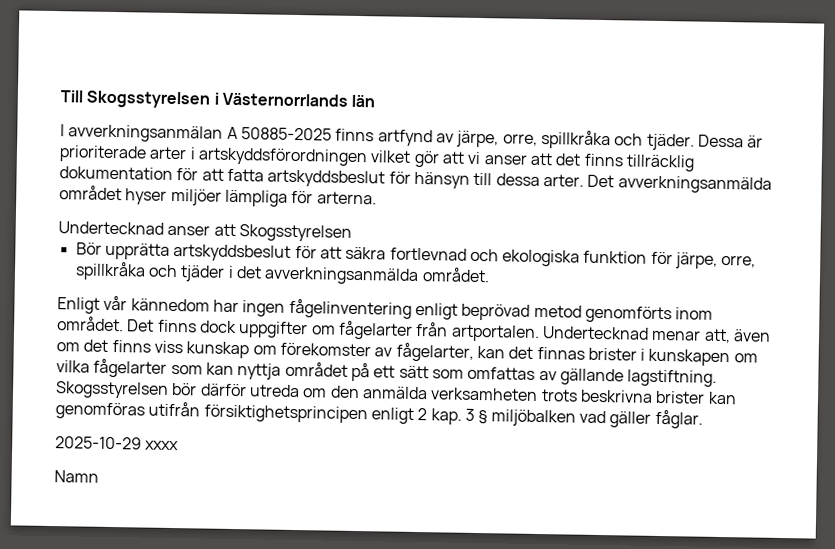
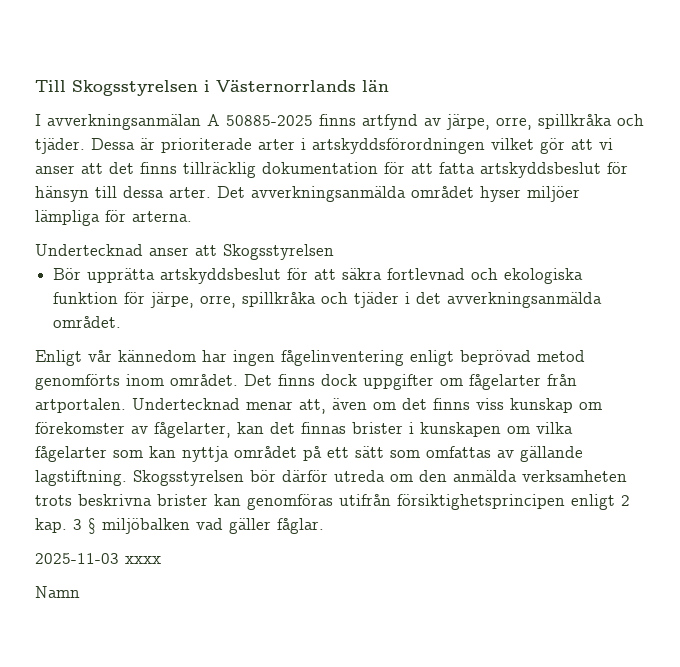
[55,436,142,450] 2025-10-29 -> [35,553,119,564] 2025-11-03

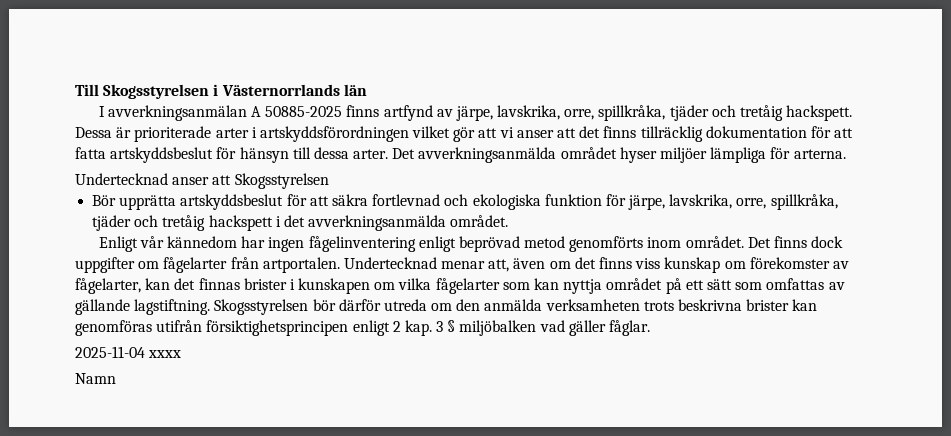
[496,114,644,130] [35,138,85,154] orre, spillkråka och tjäder. -> [497,105,853,121] lavskrika, orre, spillkråka, tjäder och tretåig hackspett.
[200,292,400,308] orre, spillkråka och tjäder -> [669,194,838,210] [92,215,273,231] lavskrika, orre, spillkråka, tjäder och tretåig hackspett
[35,553,119,564] 2025-11-03 -> [75,346,145,358] 2025-11-04

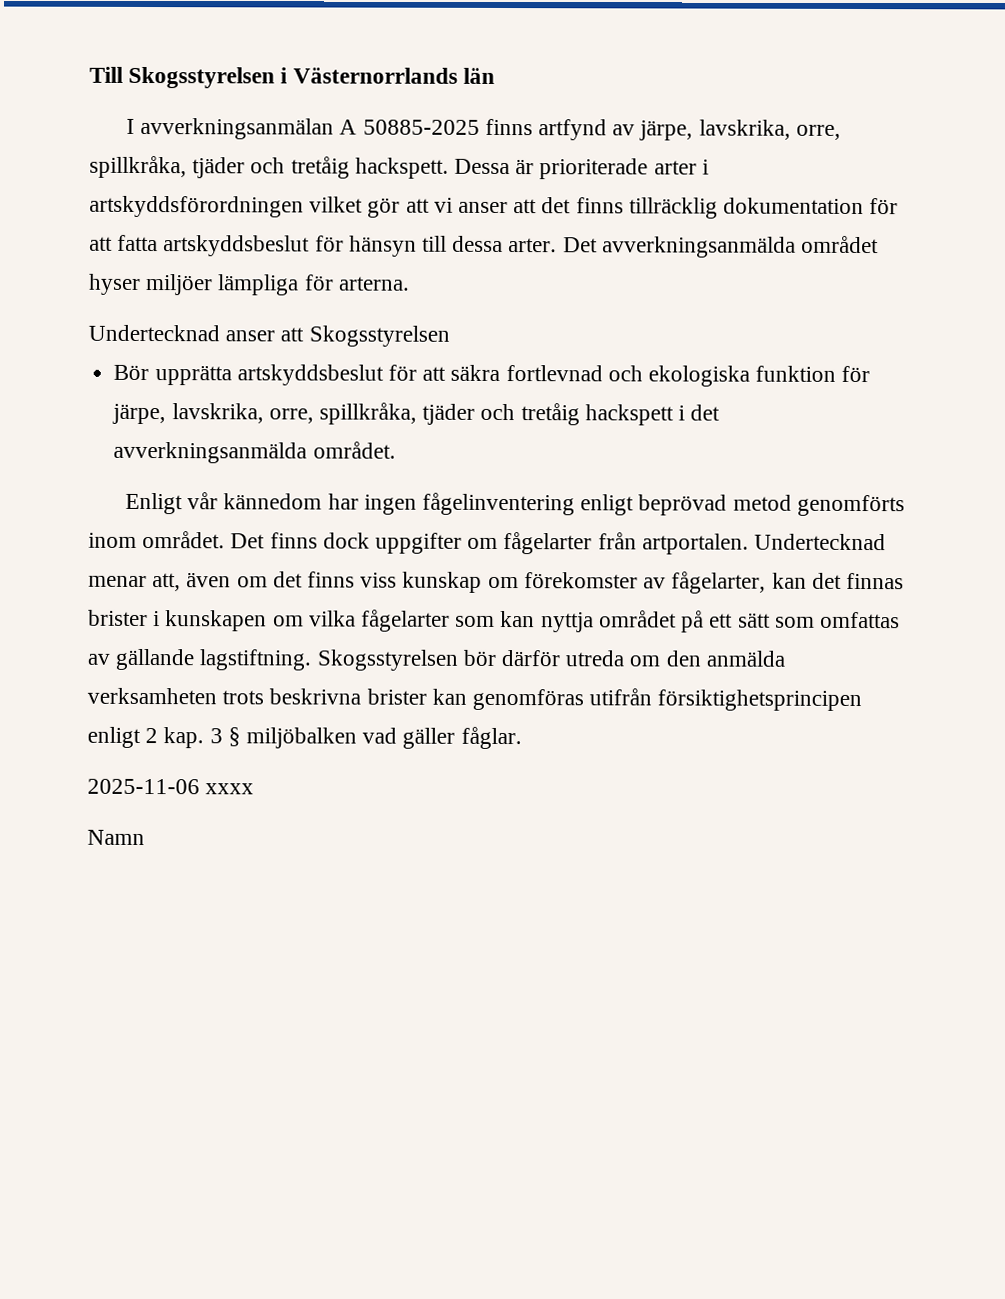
[75,346,145,358] 2025-11-04 -> [87,778,200,795] 2025-11-06

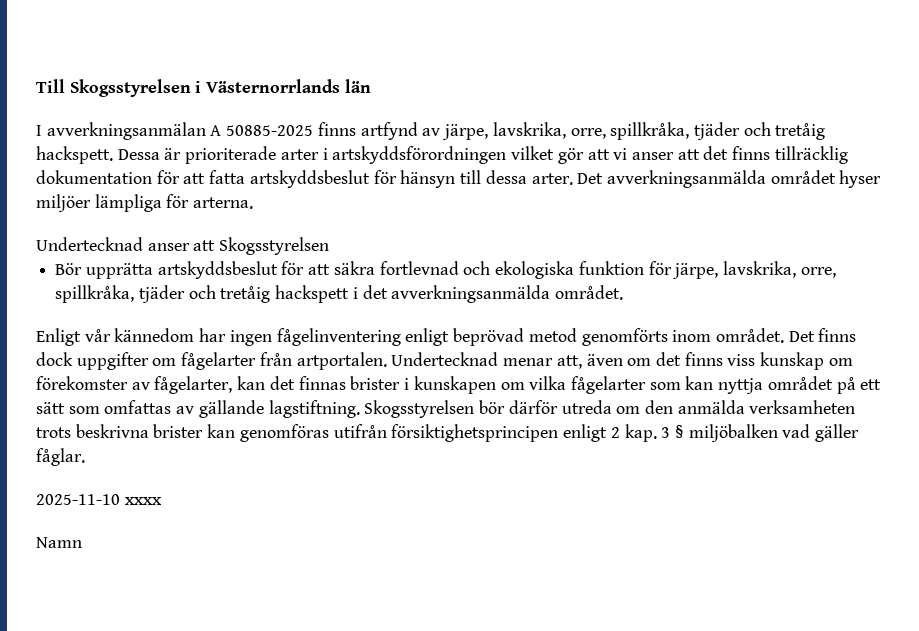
[87,778,200,795] 2025-11-06 -> [36,494,120,505] 2025-11-10

